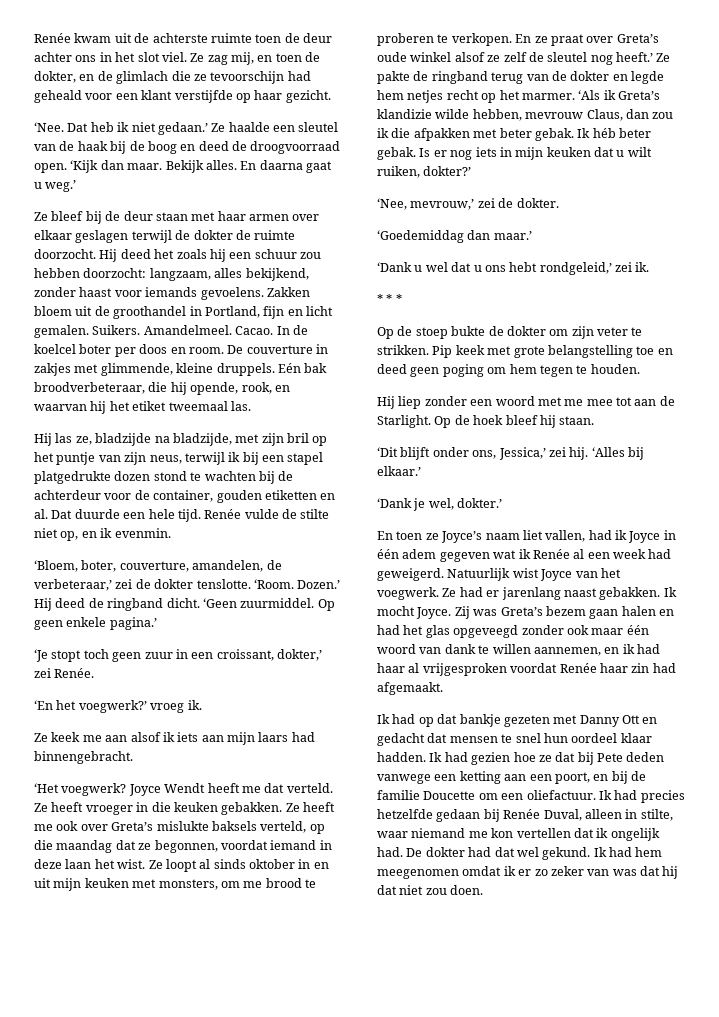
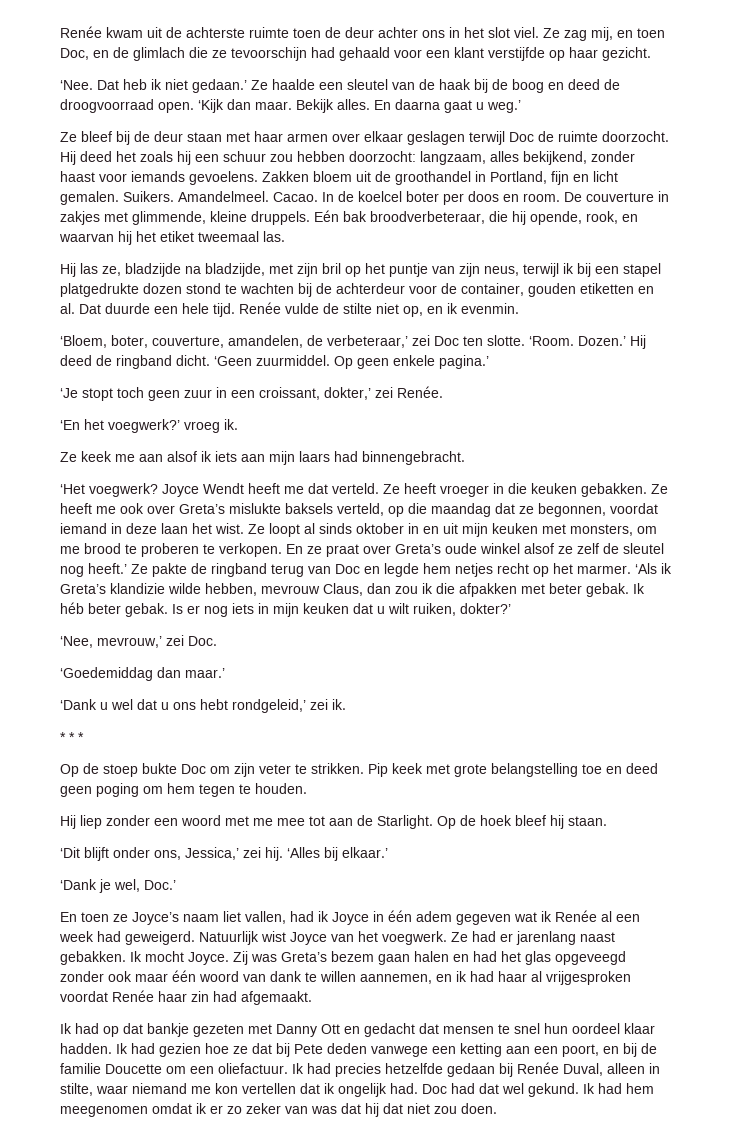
[305,52,321,62] [34,71,76,83] de dokter, -> [60,48,89,60] Doc,
[34,90,82,103] geheald -> [339,47,390,61] gehaald
[175,230,233,240] de dokter -> [509,132,534,142] Doc
[135,579,251,589] de dokter tenslotte. -> [434,335,525,346] Doc ten slotte.
[551,71,610,81] de dokter -> [335,564,360,574] Doc
[498,198,559,208] de dokter. -> [188,636,217,646] Doc.
[488,326,546,336] de dokter -> [181,764,206,774] Doc
[457,498,503,508] dokter.’ -> [144,880,176,890] Doc.’
[406,847,465,857] De dokter -> [422,1084,447,1094] Doc

